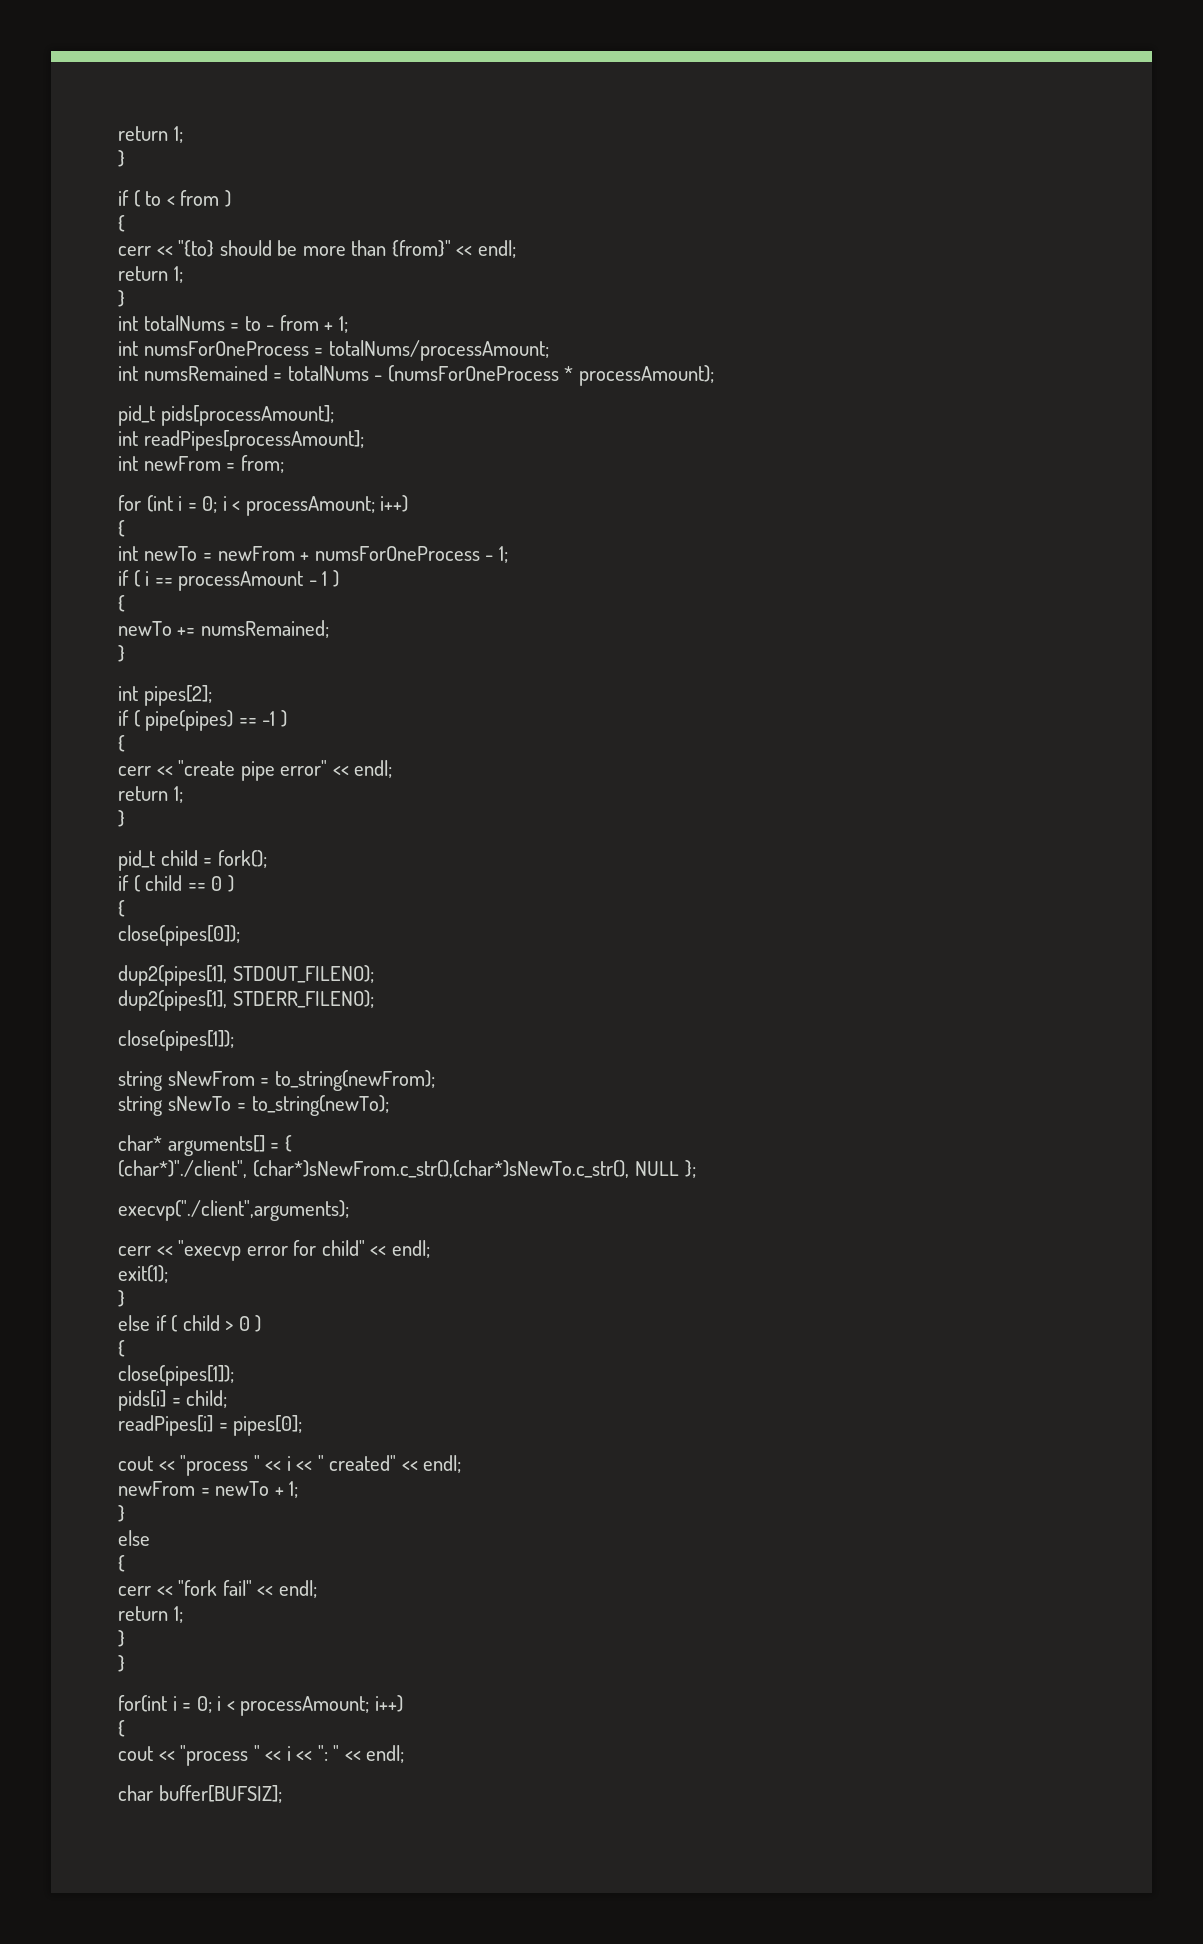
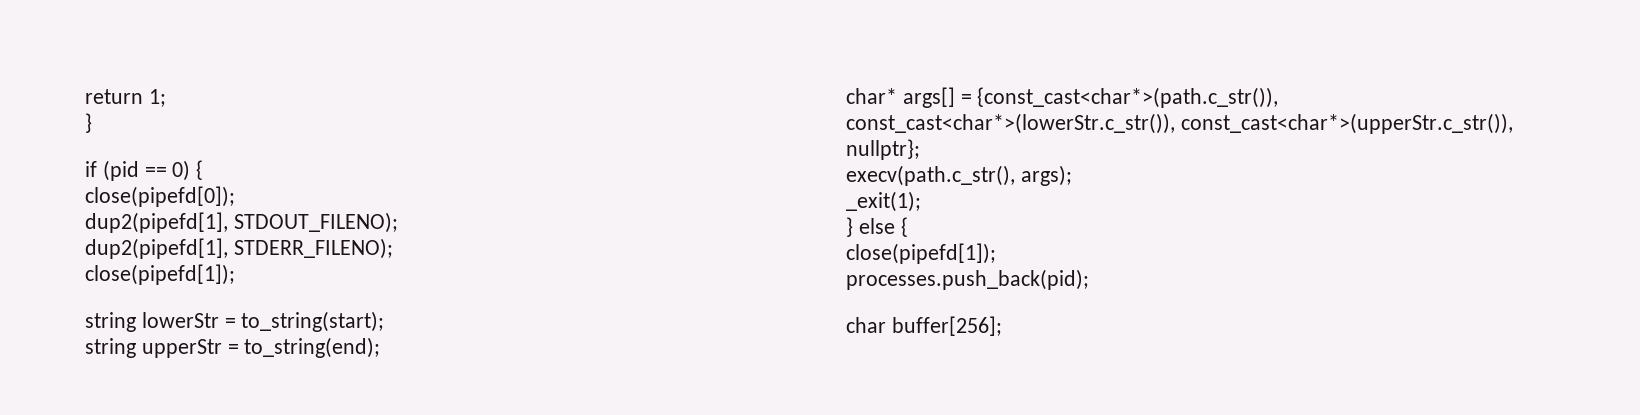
[133,190,231,207] [118,215,125,232] [118,240,516,258] [118,266,183,283] [118,290,125,307] [118,315,348,333] [118,340,549,361] [118,365,714,386] [118,405,334,426] [118,430,364,451] [118,455,284,473] [118,495,409,516] [118,520,125,537] [118,546,508,563] [118,570,339,591] [118,595,125,612] [118,620,330,638] [118,645,125,662] [118,685,212,706] [118,710,287,731] [118,735,125,752] [118,760,393,781] [118,786,183,803] [118,810,125,827] [118,850,267,871] [118,875,234,892] [118,900,125,917] [118,925,240,946] [118,965,374,986] [118,990,374,1011] [118,1030,234,1051] [118,1070,435,1091] [118,1095,389,1116] [118,1135,292,1156] [118,1160,696,1178] [118,1200,349,1221] [118,1240,430,1261] [118,1265,168,1283] [118,1290,125,1307] [118,1315,262,1332] [118,1340,125,1357] [118,1365,234,1386] [118,1390,228,1411] [118,1415,303,1436] [118,1455,462,1476] [118,1481,299,1498] [118,1505,125,1522] [118,1530,150,1546] [118,1555,125,1572] [118,1580,317,1598] [118,1606,183,1623] [118,1630,125,1647] [118,1655,125,1672] [118,1695,403,1716] [118,1720,125,1737] [118,1745,405,1766] ( to < from ) // { // cerr << "{to} should be more than {from}" << endl; // return 1; // } // int totalNums = to - from + 1; // int numsForOneProcess = totalNums/processAmount; // int numsRemained = totalNums - (numsForOneProcess * processAmount); // pid_t pids[processAmount]; // int readPipes[processAmount]; // int newFrom = from; // for (int i = 0; i < processAmount; i++) // { // int newTo = newFrom + numsForOneProcess - 1; // if ( i == processAmount - 1 ) // { // newTo += numsRemained; // } // int pipes[2]; // if ( pipe(pipes) == -1 ) // { // cerr << "create pipe error" << endl; // return 1; // } // pid_t child = fork(); // if ( child == 0 ) // { // close(pipes[0]); // dup2(pipes[1], STDOUT_FILENO); // dup2(pipes[1], STDERR_FILENO); // close(pipes[1]); // string sNewFrom = to_string(newFrom); // string sNewTo = to_string(newTo); // char* arguments[] = { // (char*)"./client", (char*)sNewFrom.c_str(),(char*)sNewTo.c_str(), NULL }; // execvp("./client",arguments); // cerr << "execvp error for child" << endl; // exit(1); // } // else if ( child > 0 ) // { // close(pipes[1]); // pids[i] = child; // readPipes[i] = pipes[0]; // cout << "process " << i << " created" << endl; // newFrom = newTo + 1; // } // else // { // cerr << "fork fail" << endl; // return 1; // } // } // for(int i = 0; i < processAmount; i++) // { // cout << "process " << i << ": " << endl; -> [102,160,204,181] [85,186,235,207] [85,212,398,233] [85,238,393,259] [85,264,235,285] [85,311,385,332] [85,337,381,358] [846,87,1279,108] [846,113,1513,134] [846,139,920,160] [846,165,1072,186] [846,191,921,212] [846,217,908,237] [846,243,996,264] [846,269,1089,290] (pid == 0) { // close(pipefd[0]); // dup2(pipefd[1], STDOUT_FILENO); // dup2(pipefd[1], STDERR_FILENO); // close(pipefd[1]); // string lowerStr = to_string(start); // string upperStr = to_string(end); // char* args[] = {const_cast<char*>(path.c_str()), const_cast<char*>(lowerStr.c_str()), const_cast<char*>(upperStr.c_str()), nullptr}; // execv(path.c_str(), args); // _exit(1); // } else { // close(pipefd[1]); // processes.push_back(pid);
[158,1785,282,1803] buffer[BUFSIZ]; -> [891,316,1002,336] buffer[256];

